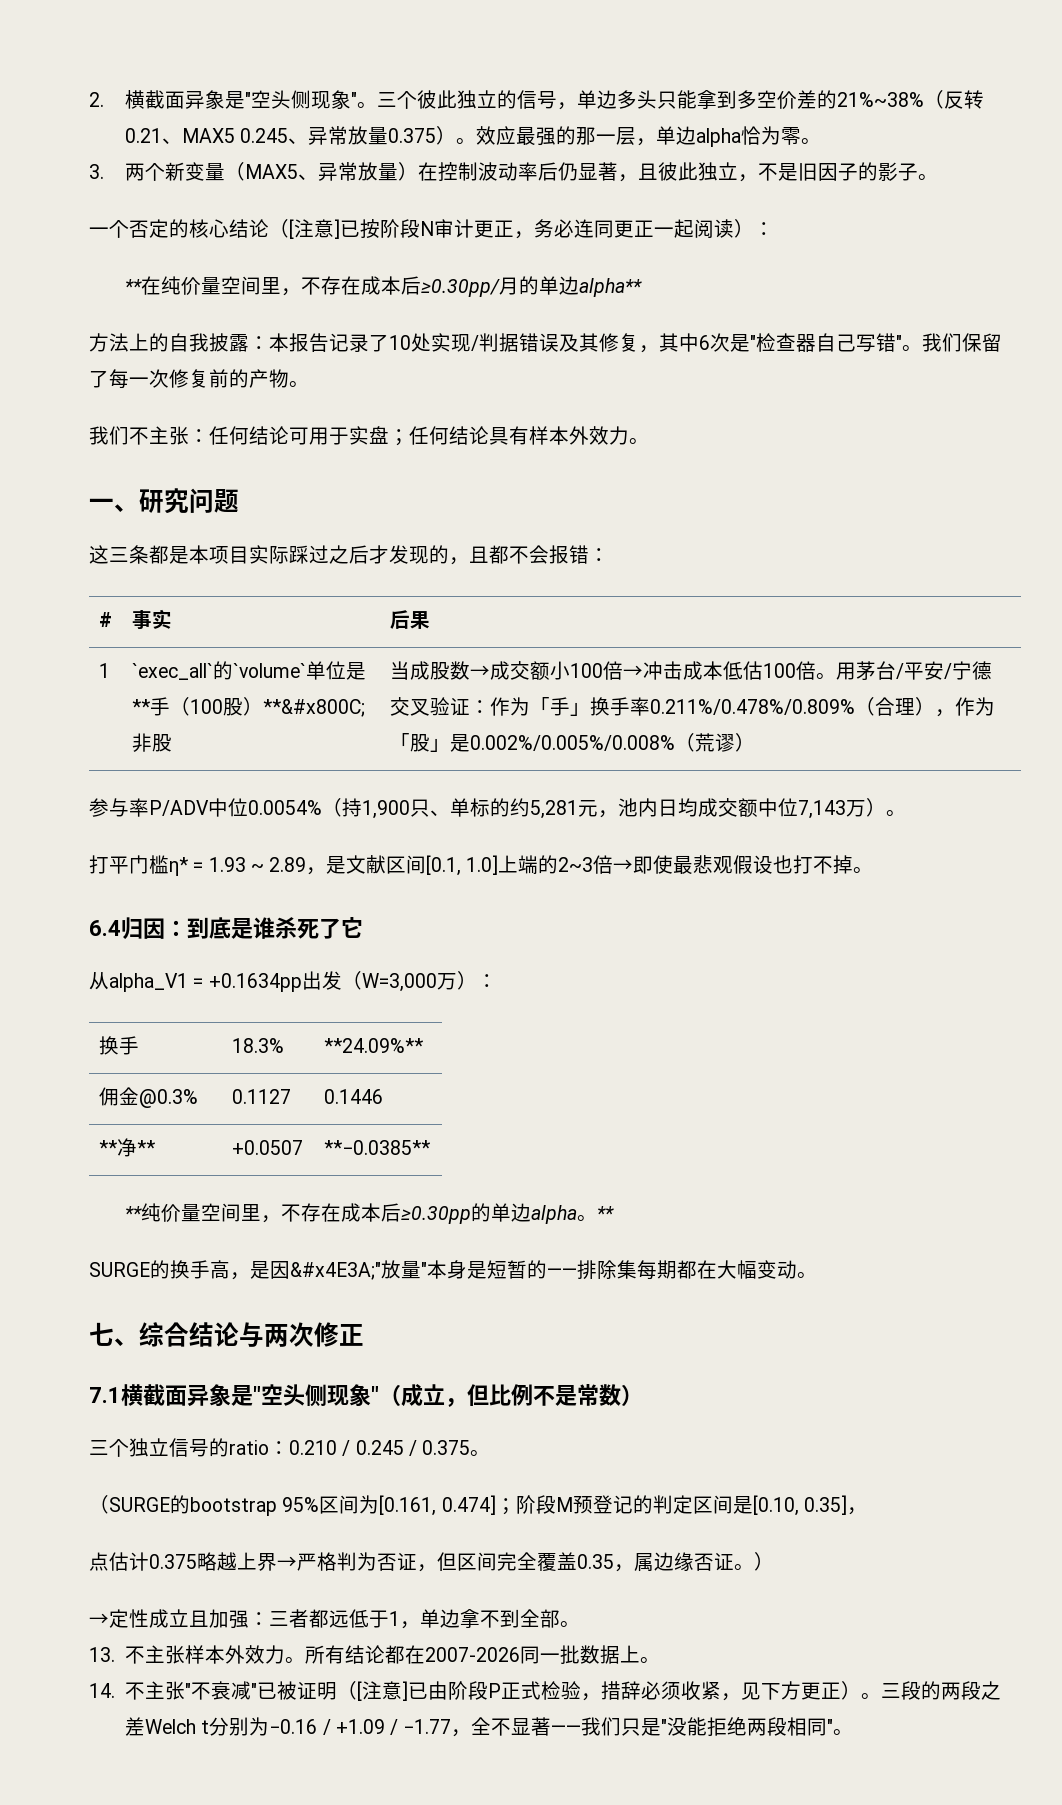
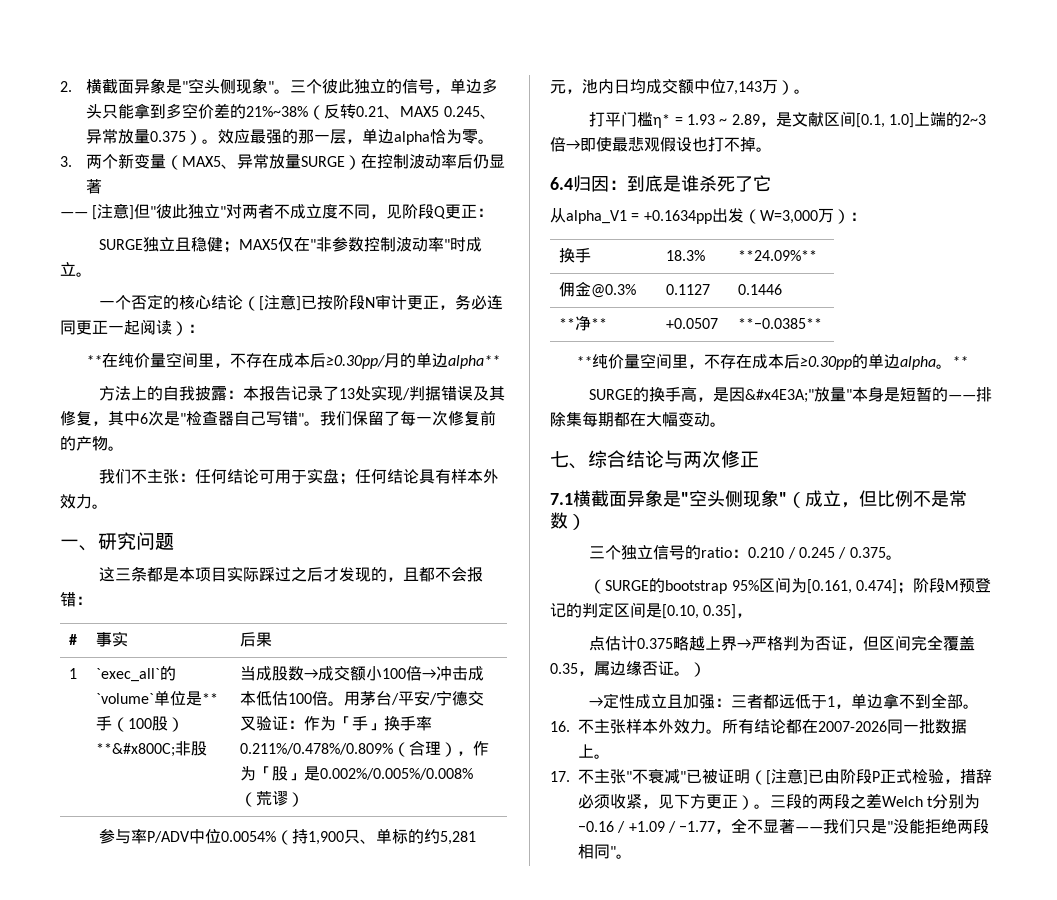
(399, 172) none -> [301,156,346,167] SURGE
[618,162,919,182] ，且彼此独立，不是旧因子的影子 -> [60,203,494,220] [99,237,483,253] [60,262,76,276] // —— [注意]但"彼此独立"对两者不成立度不同，见阶段Q更正： // SURGE独立且稳健；MAX5仅在"非参数控制波动率"时成立
[389,335,411,350] 10 -> [339,388,356,399] 13
[89,1647,115,1662] 13. -> [550,721,570,732] 16.
[89,1683,115,1698] 14. -> [550,771,570,782] 17.

